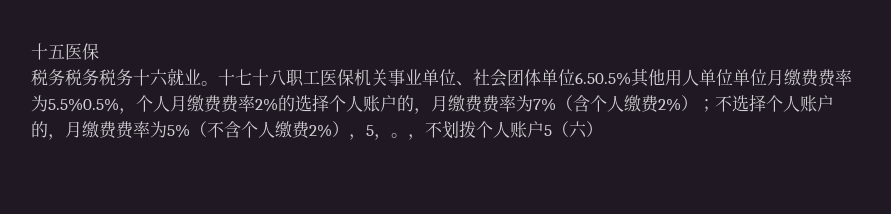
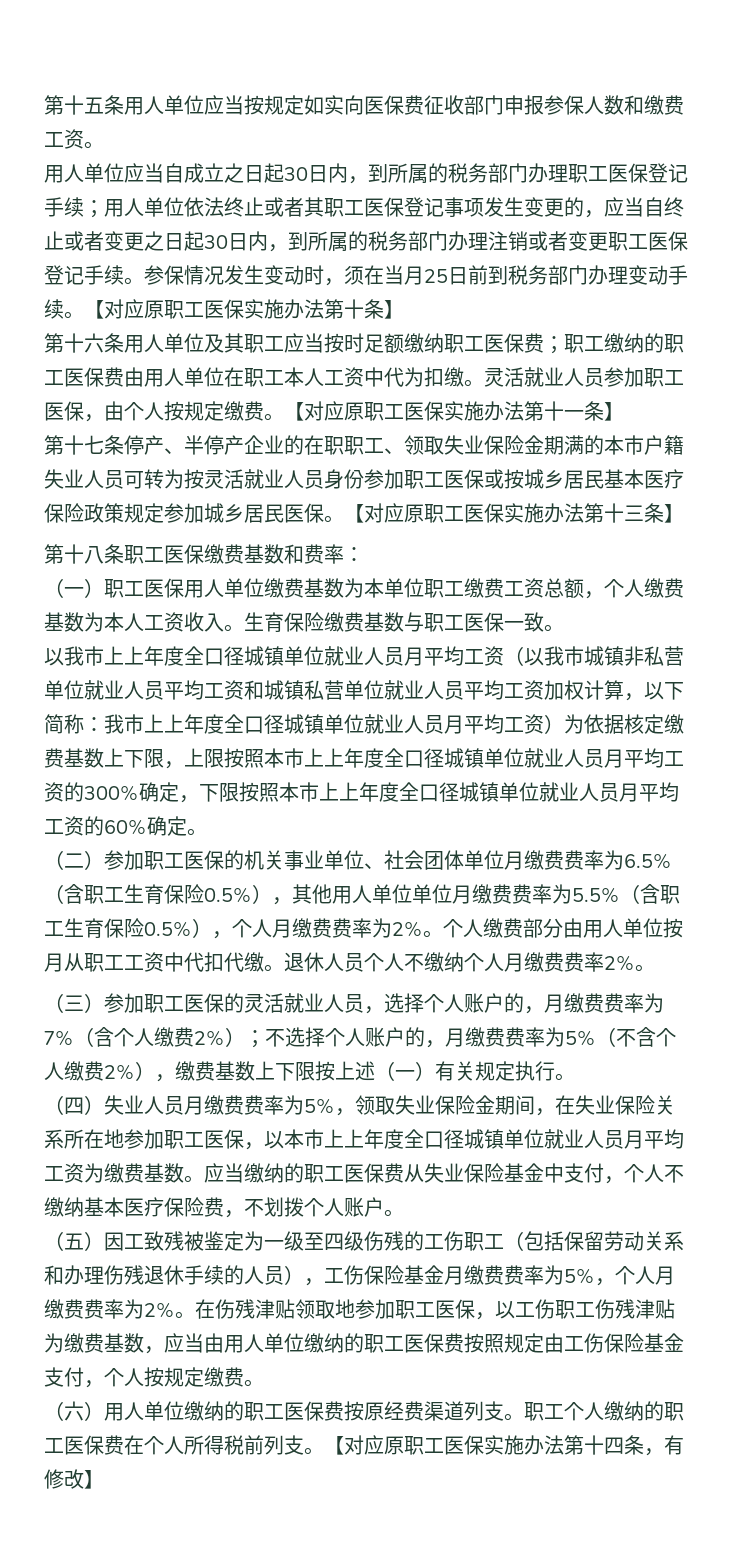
[31,43,99,60] [31,68,354,87] 十五医保 // 税务税务税务十六就业。十七十八职工医保 -> [44,95,684,115] [44,129,104,149] [44,163,688,184] [44,197,684,218] [44,231,688,252] [44,265,688,286] [44,299,404,319] [44,333,684,354] [44,367,684,387] [44,401,624,422] [44,435,684,455] [44,469,684,489] [44,503,684,523] [44,544,364,564] [44,578,684,599] [44,612,564,632] [44,646,684,666] [44,680,684,701] [44,714,684,734] [44,748,684,769] [44,782,679,803] [44,816,207,836] [44,850,244,870] 第十五条用人单位应当按规定如实向医保费征收部门申报参保人数和缴费工资。 // 用人单位应当自成立之日起30日内，到所属的税务部门办理职工医保登记手续；用人单位依法终止或者其职工医保登记事项发生变更的，应当自终止或者变更之日起30日内，到所属的税务部门办理注销或者变更职工医保登记手续。参保情况发生变动时，须在当月25日前到税务部门办理变动手续。【对应原职工医保实施办法第十条】 // 第十六条用人单位及其职工应当按时足额缴纳职工医保费；职工缴纳的职工医保费由用人单位在职工本人工资中代为扣缴。灵活就业人员参加职工医保，由个人按规定缴费。【对应原职工医保实施办法第十一条】 // 第十七条停产、半停产企业的在职职工、领取失业保险金期满的本市户籍失业人员可转为按灵活就业人员身份参加职工医保或按城乡居民基本医疗保险政策规定参加城乡居民医保。【对应原职工医保实施办法第十三条】 // 第十八条职工医保缴费基数和费率： // （一）职工医保用人单位缴费基数为本单位职工缴费工资总额，个人缴费基数为本人工资收入。生育保险缴费基数与职工医保一致。 // 以我市上上年度全口径城镇单位就业人员月平均工资（以我市城镇非私营单位就业人员平均工资和城镇私营单位就业人员平均工资加权计算，以下简称：我市上上年度全口径城镇单位就业人员月平均工资）为依据核定缴费基数上下限，上限按照本市上上年度全口径城镇单位就业人员月平均工资的300%确定，下限按照本市上上年度全口径城镇单位就业人员月平均工资的60%确定。 // （二）参加职工医保的
[575,72,631,86] 6.50.5% -> [504,850,672,870] [44,884,292,905] 月缴费费率为6.5%（含职工生育保险0.5%），
[48,95,295,114] 5.5%0.5%，个人月缴费费率2%的 -> [572,884,680,904] [44,918,683,939] [44,952,655,972] [44,993,384,1014] 5.5%（含职工生育保险0.5%），个人月缴费费率为2%。个人缴费部分由用人单位按月从职工工资中代扣代缴。退休人员个人不缴纳个人月缴费费率2%。 // （三）参加职工医保的灵活就业人员，
[366,121,603,140] 5，。，不划拨个人账户5（六） -> [175,1061,575,1081] [44,1095,675,1116] [44,1129,684,1150] [44,1163,684,1184] [44,1197,404,1218] [44,1231,684,1251] [44,1265,675,1286] [44,1299,675,1320] [44,1333,684,1354] [44,1367,264,1388] [44,1401,684,1421] [44,1435,684,1456] [44,1469,104,1489] 缴费基数上下限按上述（一）有关规定执行。 // （四）失业人员月缴费费率为5%，领取失业保险金期间，在失业保险关系所在地参加职工医保，以本市上上年度全口径城镇单位就业人员月平均工资为缴费基数。应当缴纳的职工医保费从失业保险基金中支付，个人不缴纳基本医疗保险费，不划拨个人账户。 // （五）因工致残被鉴定为一级至四级伤残的工伤职工（包括保留劳动关系和办理伤残退休手续的人员），工伤保险基金月缴费费率为5%，个人月缴费费率为2%。在伤残津贴领取地参加职工医保，以工伤职工伤残津贴为缴费基数，应当由用人单位缴纳的职工医保费按照规定由工伤保险基金支付，个人按规定缴费。 // （六）用人单位缴纳的职工医保费按原经费渠道列支。职工个人缴纳的职工医保费在个人所得税前列支。【对应原职工医保实施办法第十四条，有修改】

